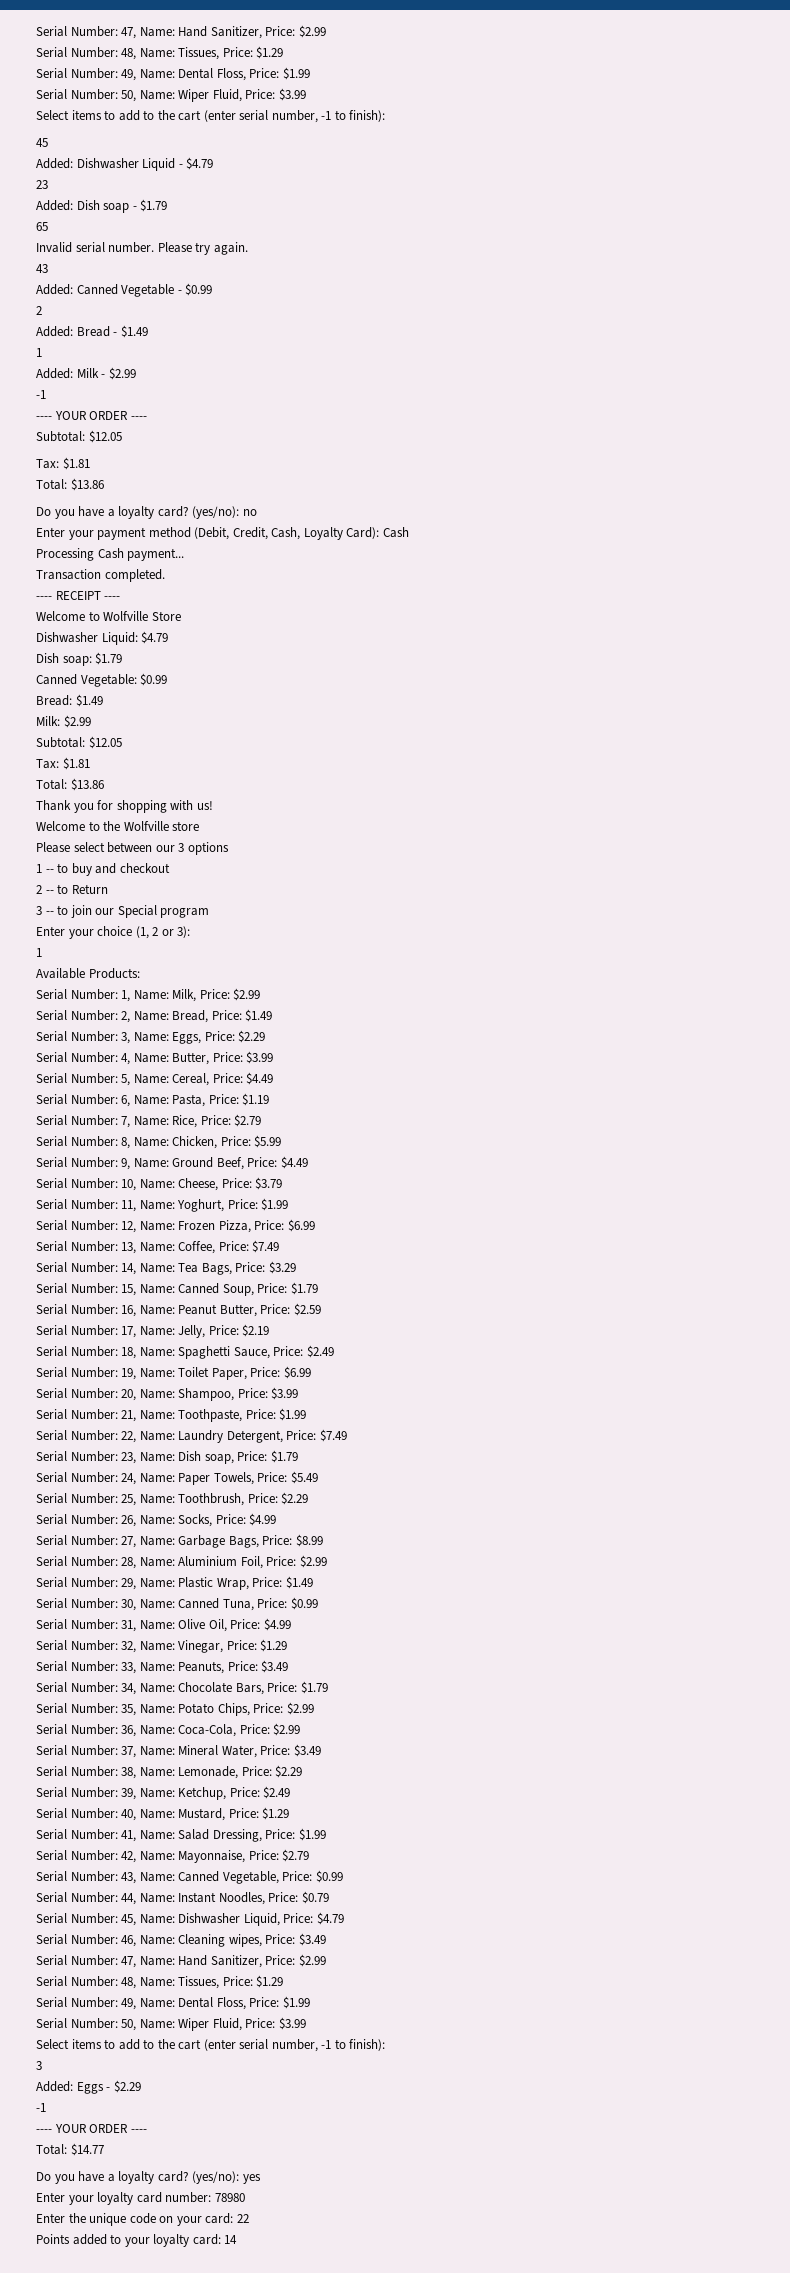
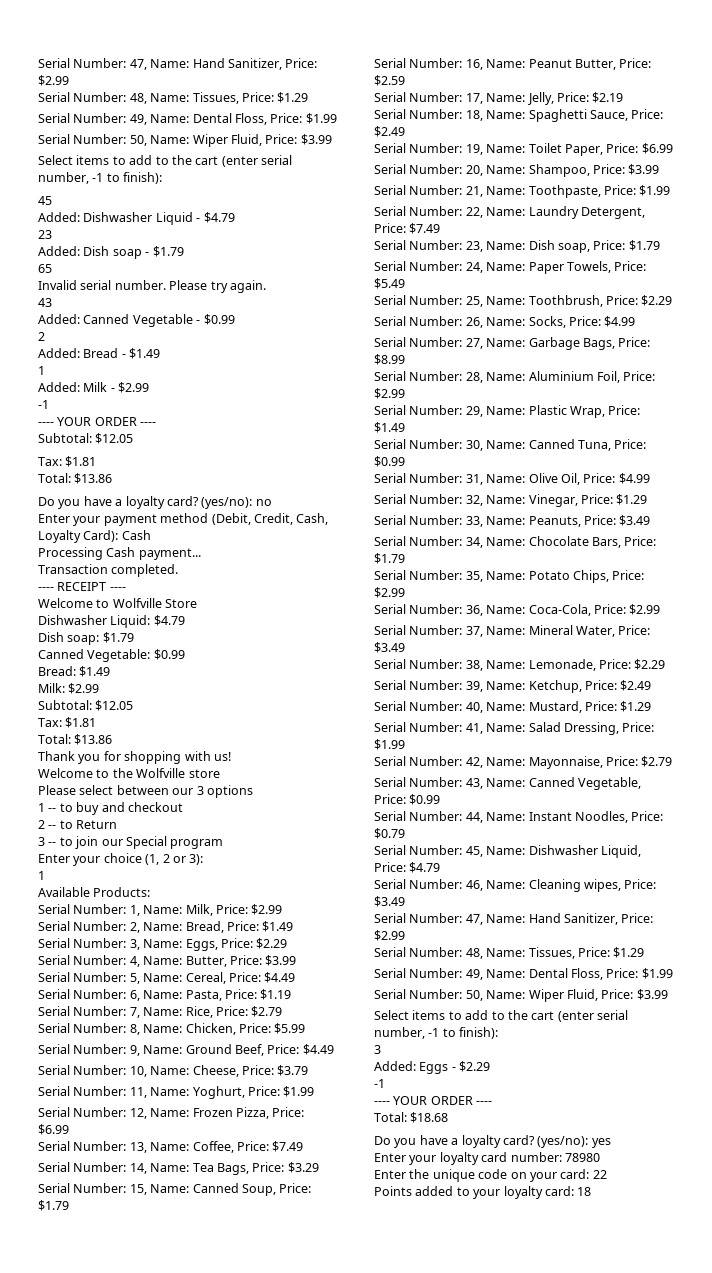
[70,2143,104,2156] $14.77 -> [410,1112,449,1123] $18.68
[224,2235,238,2244] 14 -> [577,1187,592,1196] 18

